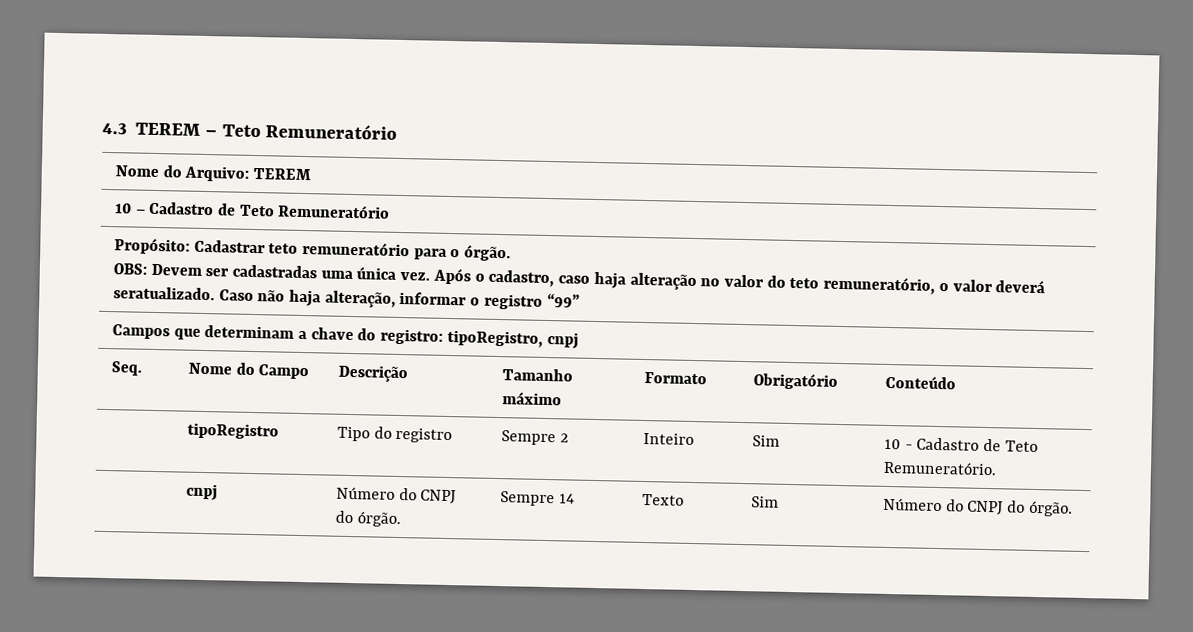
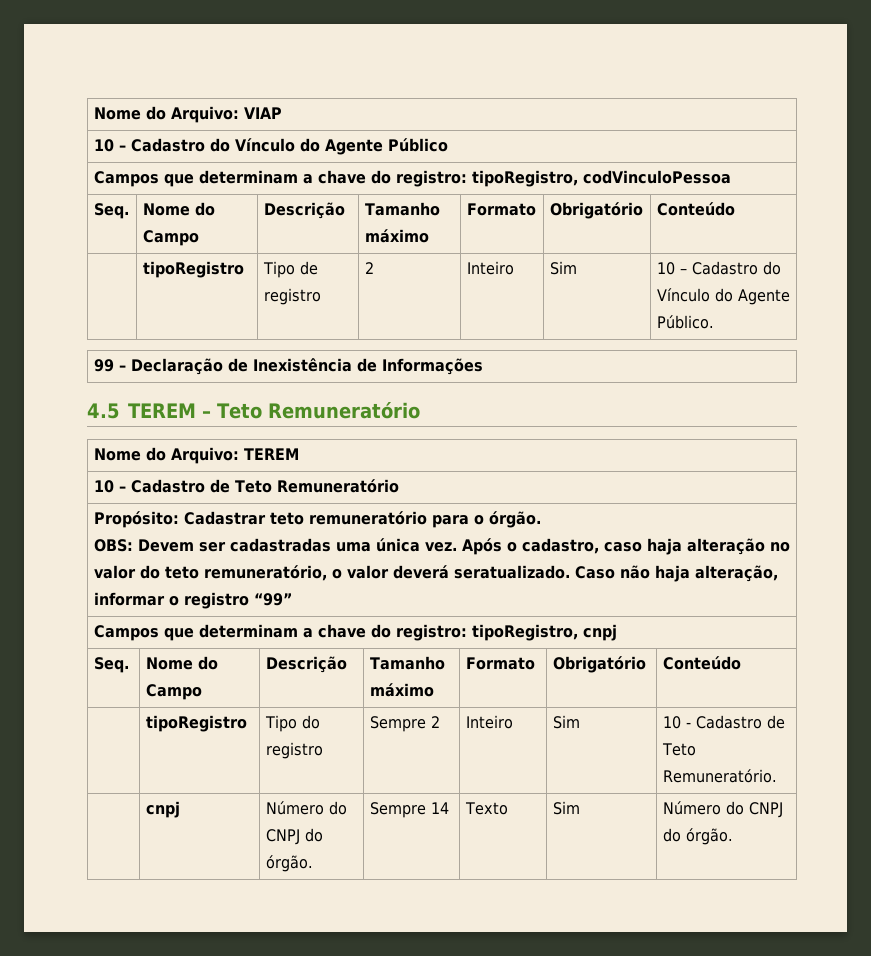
[102,122,127,135] 4.3 -> [93,106,282,123] [93,138,448,155] [93,170,731,187] [93,203,129,219] [142,202,215,216] [142,230,199,246] [263,202,345,219] [364,202,440,216] [364,229,429,243] [466,203,536,216] [549,202,643,219] [656,202,735,216] [142,261,244,278] [262,261,318,278] [263,288,321,305] [364,262,374,274] [466,261,514,275] [549,261,577,275] [656,261,781,275] [656,288,790,305] [656,315,714,329] [93,358,483,375] [87,403,120,419] Nome do Arquivo: VIAP // 10 – Cadastro do Vínculo do Agente Público // Campos que determinam a chave do registro: tipoRegistro, codVinculoPessoa // Seq. | Nome do Campo | Descrição | Tamanho máximo | Formato | Obrigatório | Conteúdo // | tipoRegistro | Tipo de registro | 2 | Inteiro | Sim | 10 – Cadastro do Vínculo do Agente Público. // 99 – Declaração de Inexistência de Informações // 4.5

